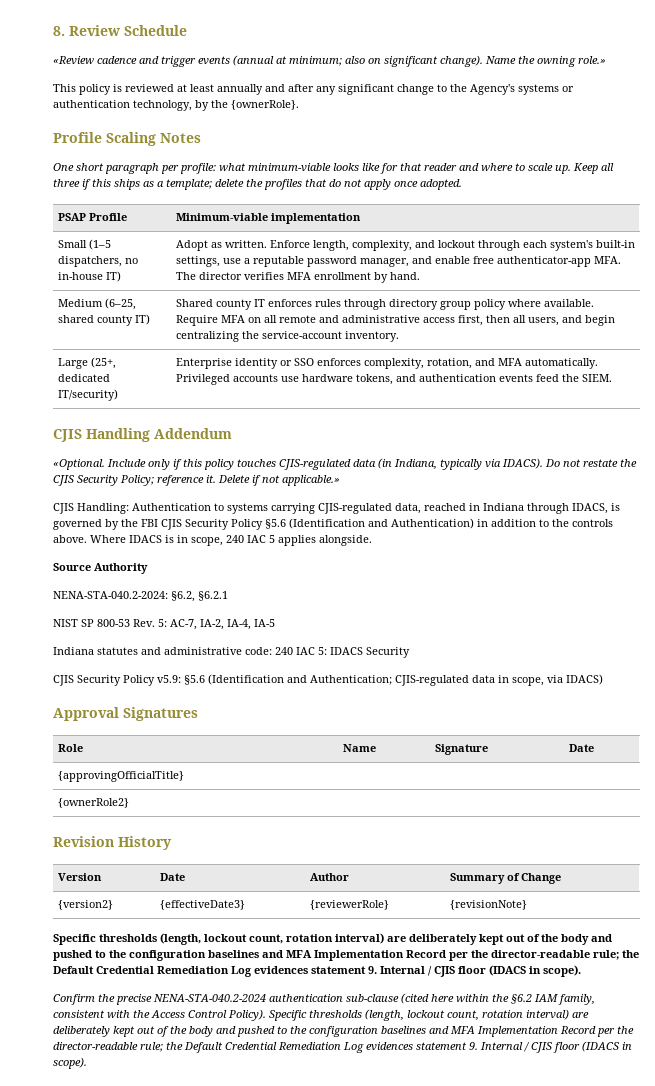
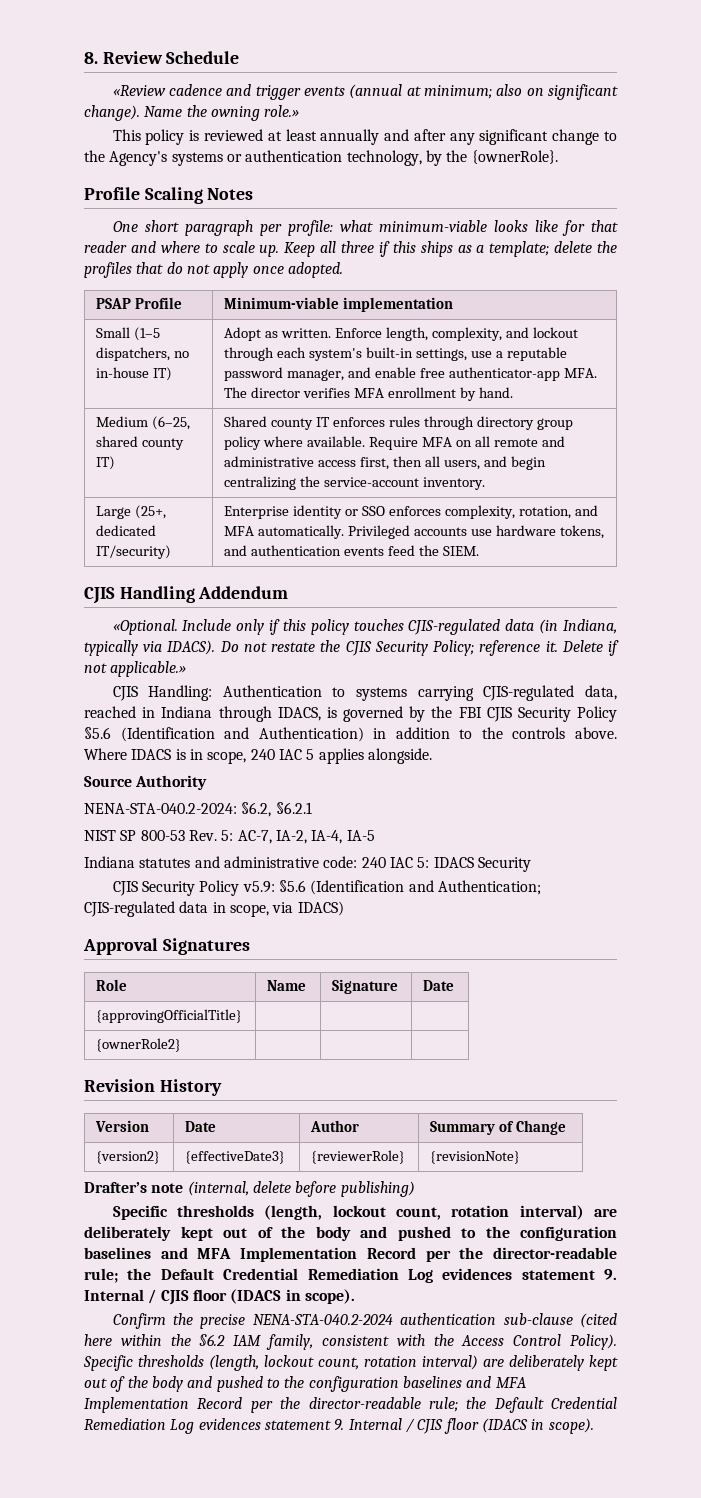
(527, 905) none -> [84,1181,415,1197] // Drafter’s note (internal, delete before publishing)

